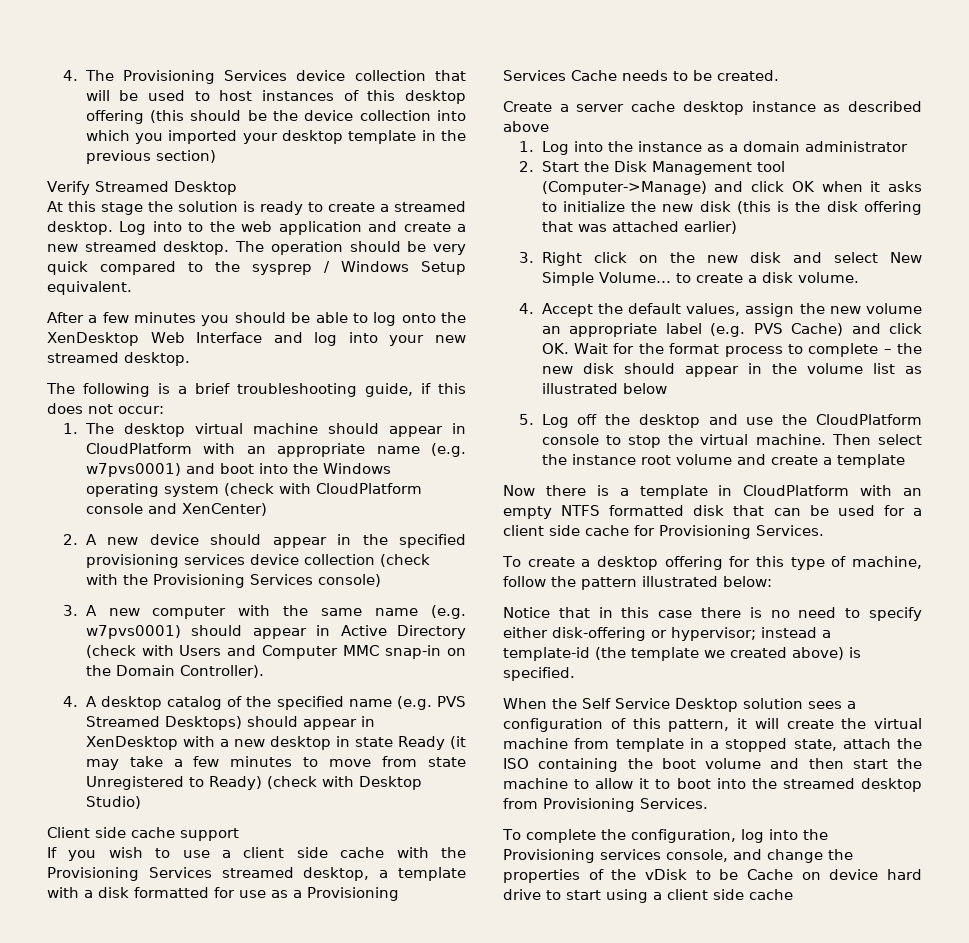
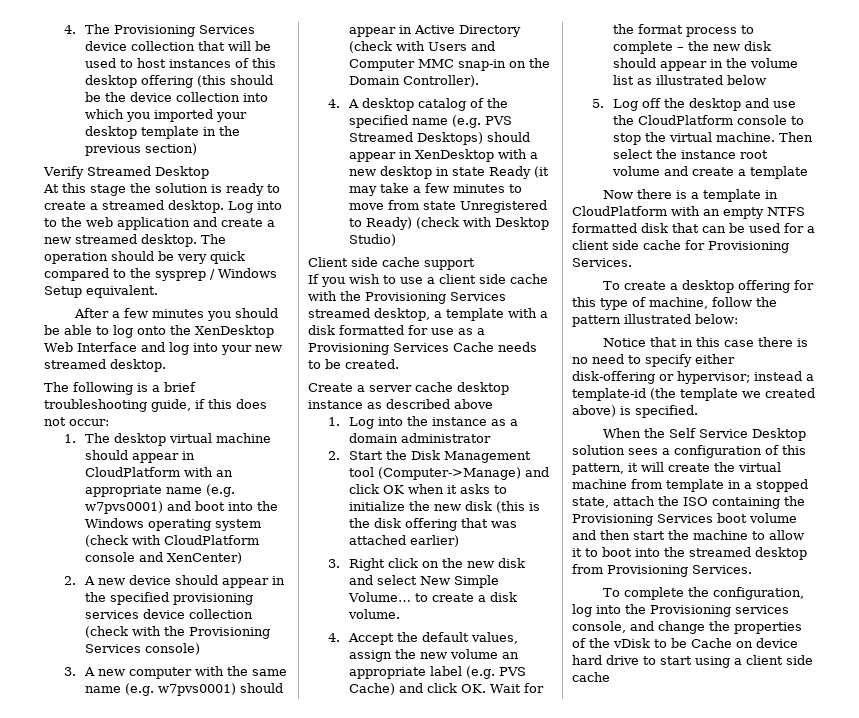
(653, 763) none -> [572,514,713,526] Provisioning Services

